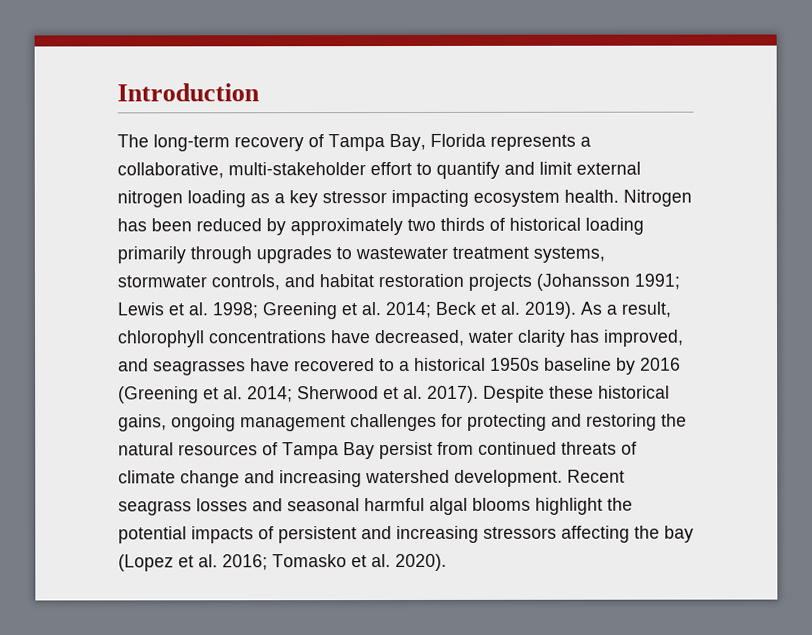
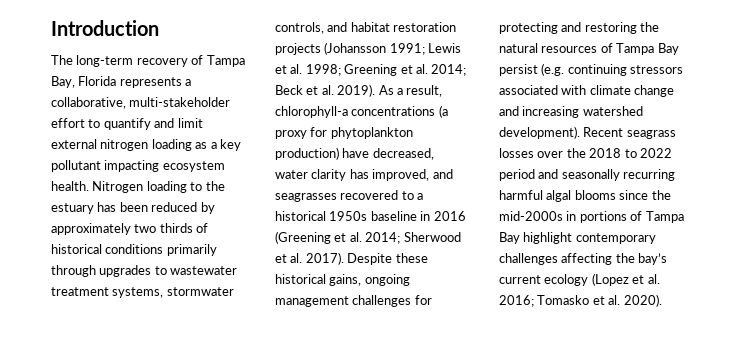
[322,191,387,204] stressor -> [51,160,101,172] pollutant
(692, 198) none -> [146,181,225,193] [51,203,94,214] loading to the estuary
[585,217,644,235] loading -> [105,244,164,254] conditions
[118,330,327,348] chlorophyll concentrations -> [275,105,448,118] [275,127,413,139] [275,147,339,160] chlorophyll-a concentrations (a proxy for phytoplankton production)
[250,358,290,372] have -> (337, 197) none
[616,357,636,375] by -> [420,211,431,221] in
[437,441,637,455] from continued threats of -> [541,63,684,76] [499,85,587,95] (e.g. continuing stressors associated with
[454,469,563,487] development. -> [499,126,580,139] development).
[252,497,633,515] [118,525,694,544] and seasonal harmful algal blooms highlight the potential impacts of persistent and increasing stressors affecting the bay -> [537,148,672,158] [499,169,676,181] [499,190,671,202] [499,211,684,223] [499,232,656,244] [499,253,668,265] [499,274,589,286] over the 2018 to 2022 period and seasonally recurring harmful algal blooms since the mid-2000s in portions of Tampa Bay highlight contemporary challenges affecting the bay’s current ecology

